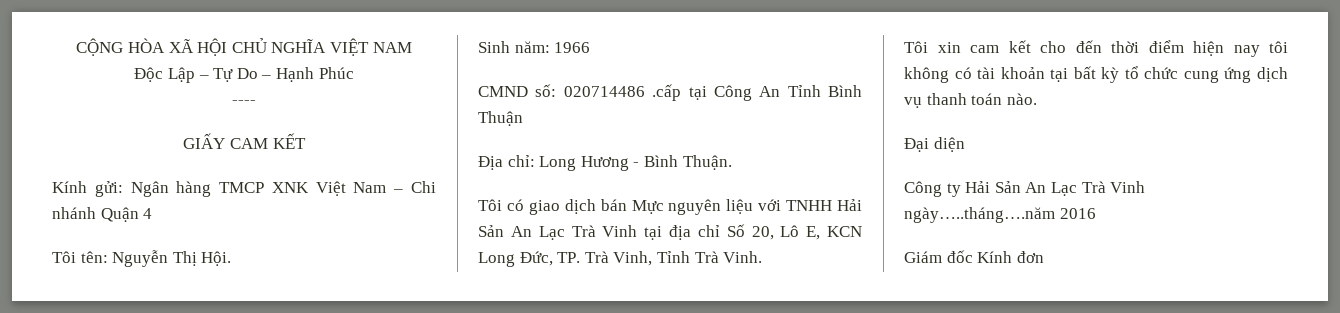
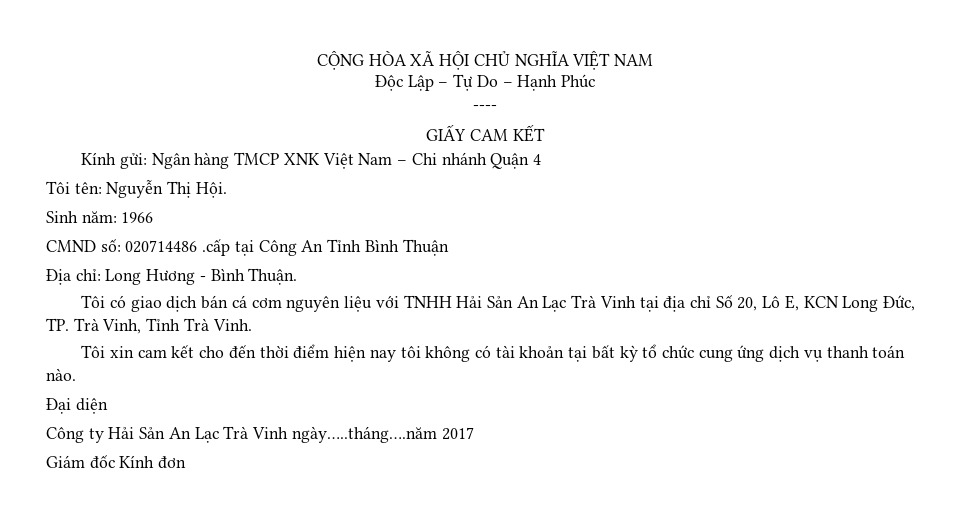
[631,200,664,214] Mực -> [231,295,282,308] cá cơm
[1059,208,1096,219] 2016 -> [441,427,474,440] 2017

